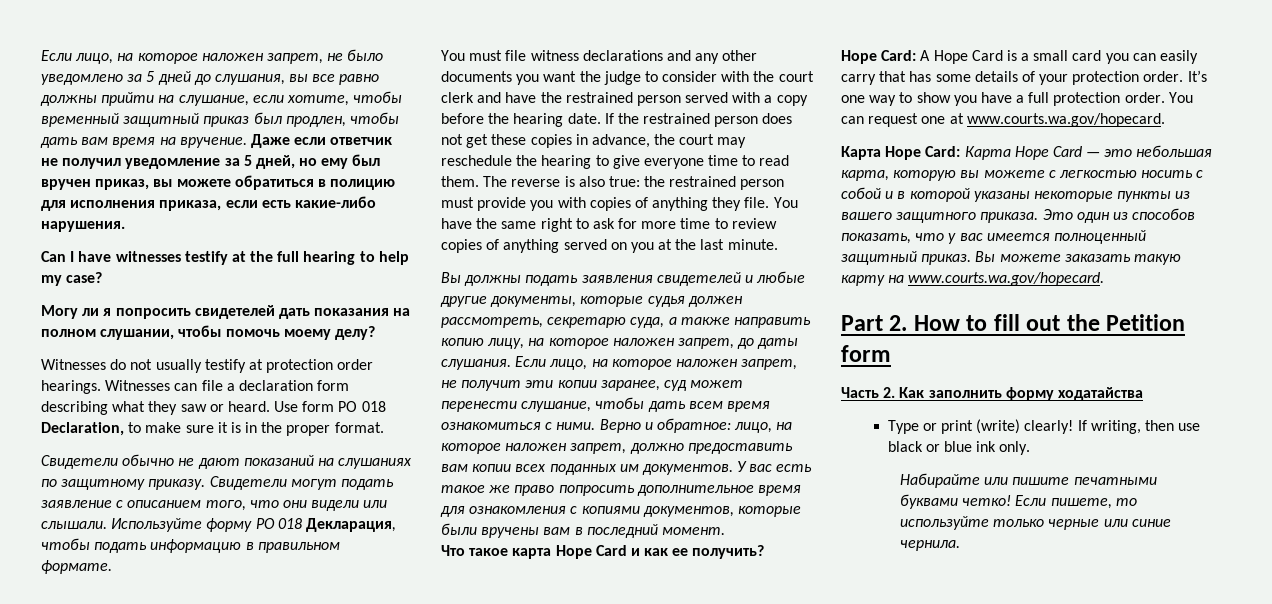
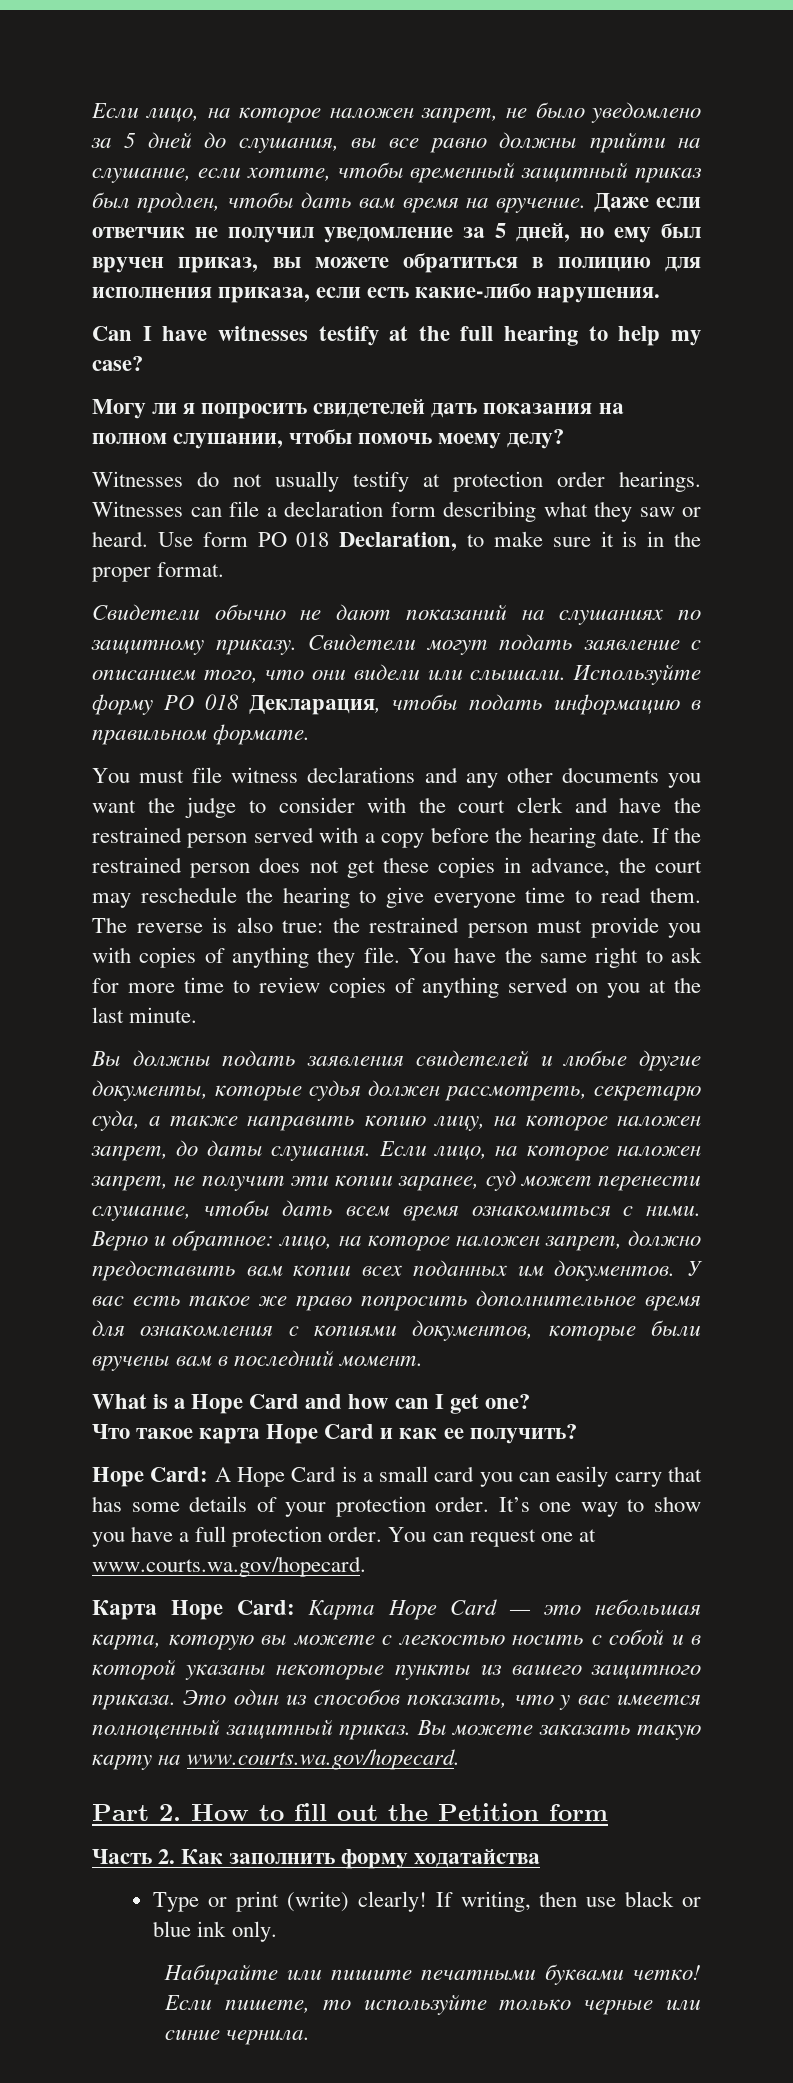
(725, 531) none -> [92,1394,530,1414] // What is a Hope Card and how can I get one?

